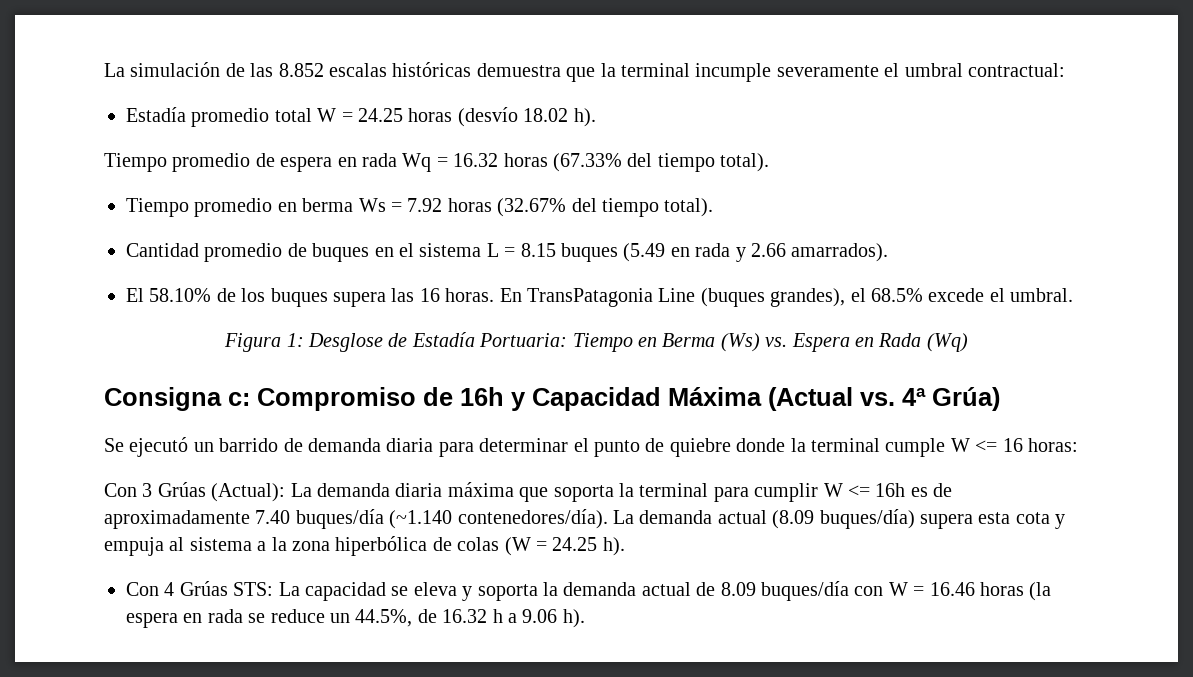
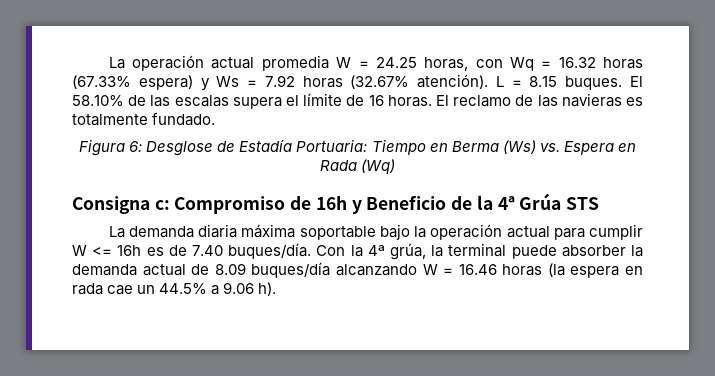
[104,62,1065,82] [126,107,596,127] [104,153,397,172] La simulación de las 8.852 escalas históricas demuestra que la terminal incumple severamente el umbral contractual: // Estadía promedio total W = 24.25 horas (desvío 18.02 h). // Tiempo promedio de espera en rada -> [108,55,503,71] La operación actual promedia W = 24.25 horas, con
[627,153,770,172] [126,198,354,217] del tiempo total). // Tiempo promedio en berma -> [138,75,210,91] espera) y
[571,198,714,217] [126,243,889,262] [126,288,1074,307] del tiempo total). // Cantidad promedio de buques en el sistema L = 8.15 buques (5.49 en rada y 2.66 amarrados). // El 58.10% de los buques supera las 16 horas. En TransPatagonia Line (buques grandes), el 68.5% excede el umbral. -> [417,74,643,90] [72,93,643,109] [72,112,216,126] atención). L = 8.15 buques. El 58.10% de las escalas supera el límite de 16 horas. El reclamo de las navieras es totalmente fundado.
[286,333,304,347] 1: -> [129,141,143,152] 6:
[532,387,1000,411] [104,437,1078,457] [104,482,709,502] Capacidad Máxima (Actual vs. 4ª Grúa) // Se ejecutó un barrido de demanda diaria para determinar el punto de quiebre donde la terminal cumple W <= 16 horas: // Con 3 Grúas (Actual): La demanda diaria máxima que soporta la terminal -> [366,193,599,210] [108,224,550,240] Beneficio de la 4ª Grúa STS // La demanda diaria máxima soportable bajo la operación actual
[104,509,1066,529] [104,536,625,556] [126,581,538,601] aproximadamente 7.40 buques/día (~1.140 contenedores/día). La demanda actual (8.09 buques/día) supera esta cota y empuja al sistema a la zona hiperbólica de colas (W = 24.25 h). // Con 4 Grúas STS: La capacidad se eleva y soporta -> [192,243,626,260] 7.40 buques/día. Con la 4ª grúa, la terminal puede absorber
[854,586,884,596] con -> [335,264,417,276] alcanzando
[248,609,503,627] se reduce un 44.5%, de 16.32 h -> [107,283,208,295] cae un 44.5%

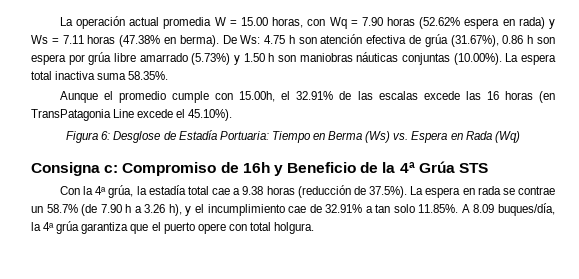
[375,57,417,68] 24.25 -> [240,17,268,26] 15.00
[558,57,644,69] [72,74,643,91] [72,93,643,109] [72,112,216,126] 16.32 horas (67.33% espera) y Ws = 7.92 horas (32.67% atención). L = 8.15 buques. El 58.10% de las escalas supera el límite de 16 horas. El reclamo de las navieras es totalmente fundado. -> [361,17,556,29] [31,34,555,47] [31,52,556,65] [31,71,169,80] [59,91,556,103] [31,109,233,121] 7.90 horas (52.62% espera en rada) y Ws = 7.11 horas (47.38% en berma). De Ws: 4.75 h son atención efectiva de grúa (31.67%), 0.86 h son espera por grúa libre amarrado (5.73%) y 1.50 h son maniobras náuticas conjuntas (10.00%). La espera total inactiva suma 58.35%. // Aunque el promedio cumple con 15.00h, el 32.91% de las escalas excede las 16 horas (en TransPatagonia Line excede el 45.10%).
[108,224,643,240] [72,243,312,259] La demanda diaria máxima soportable bajo la operación actual para cumplir W <= 16h es de 7.40 buques/día. -> (489, 168) none
[448,243,643,259] [72,262,643,278] [72,282,277,296] terminal puede absorber la demanda actual de 8.09 buques/día alcanzando W = 16.46 horas (la espera en rada cae un 44.5% a 9.06 h). -> [148,185,555,198] [31,203,556,216] [31,221,315,234] estadía total cae a 9.38 horas (reducción de 37.5%). La espera en rada se contrae un 58.7% (de 7.90 h a 3.26 h), y el incumplimiento cae de 32.91% a tan solo 11.85%. A 8.09 buques/día, la 4ª grúa garantiza que el puerto opere con total holgura.

